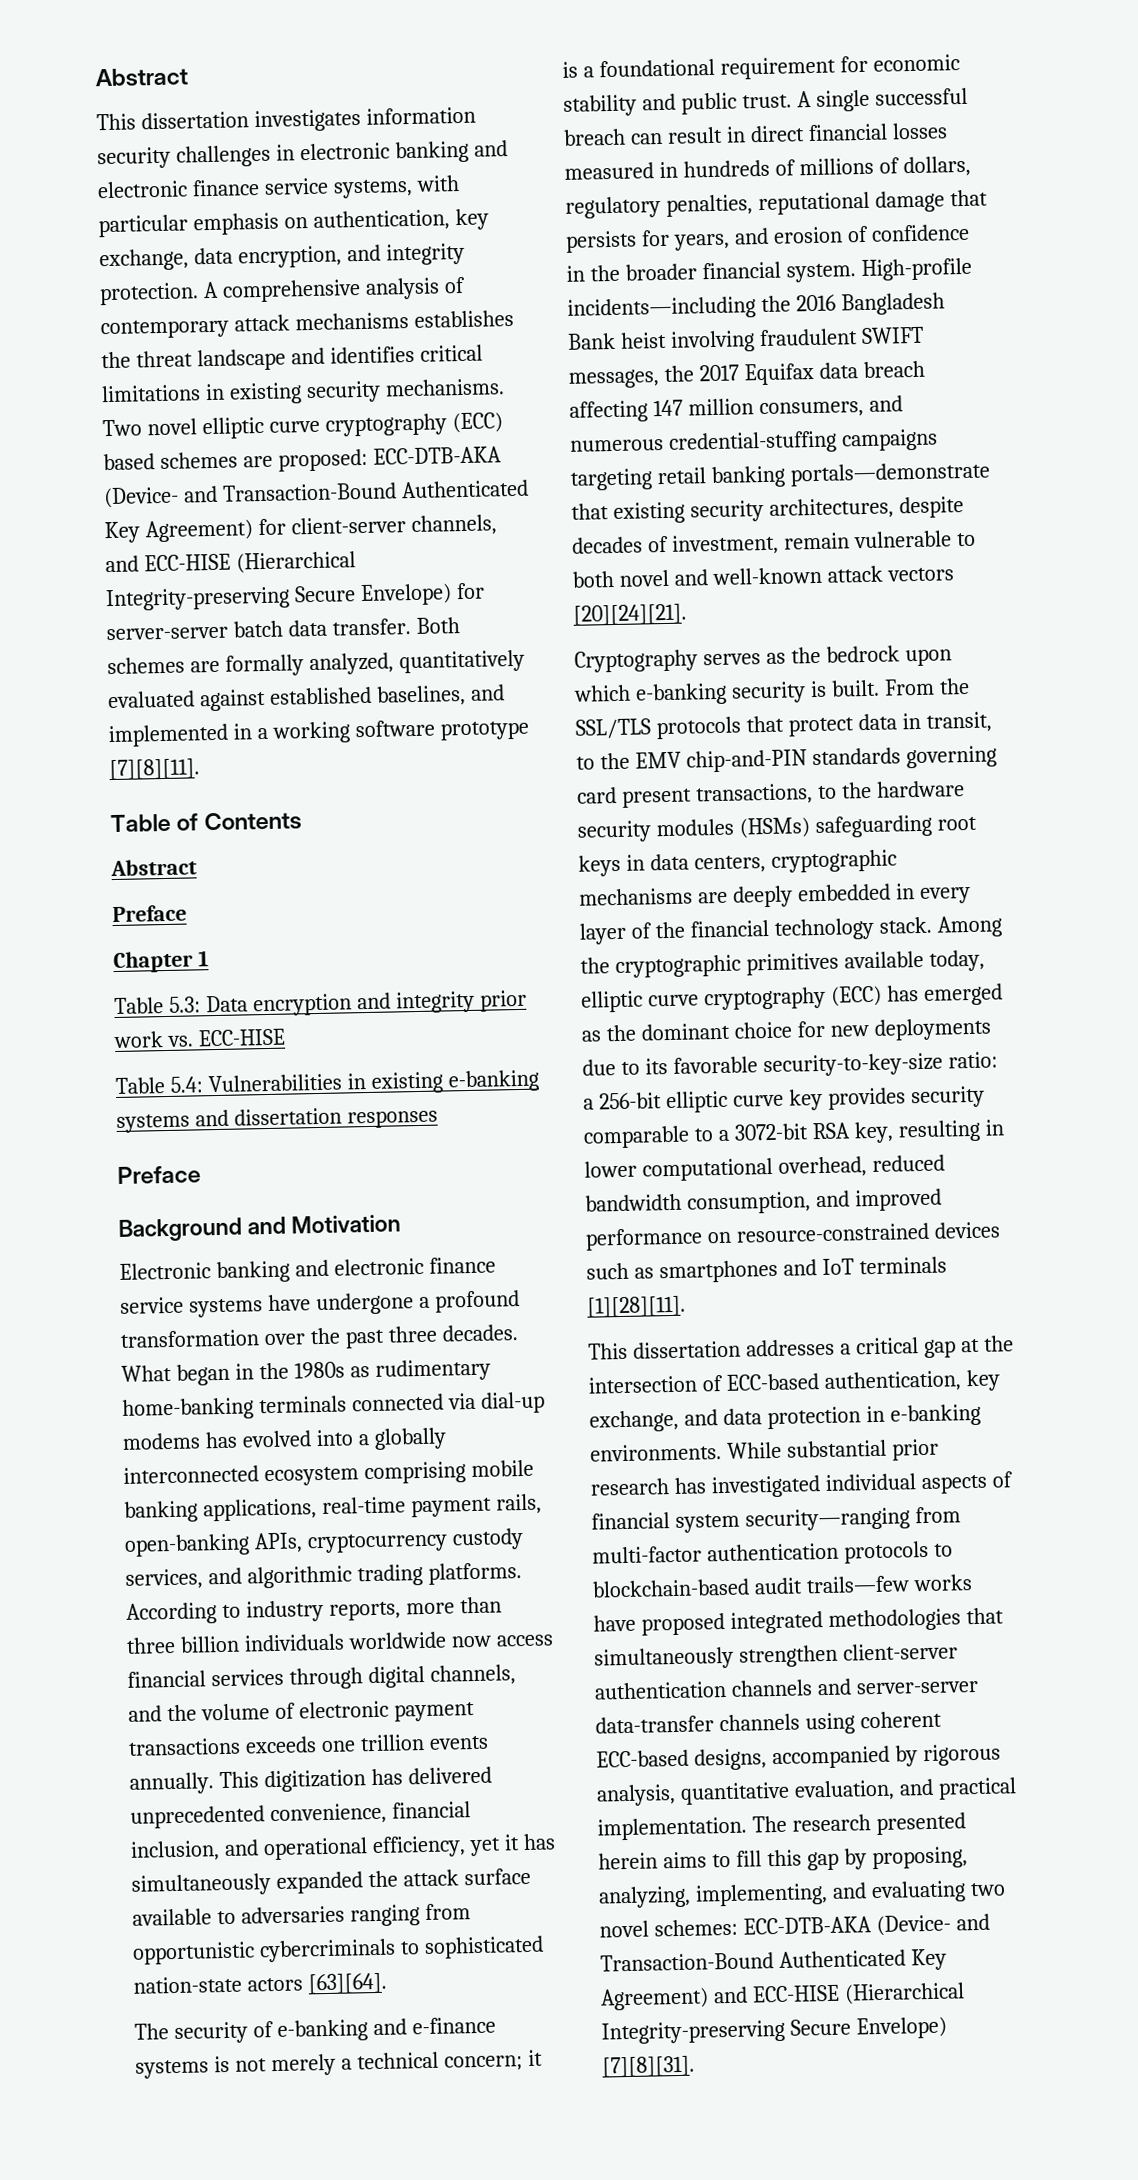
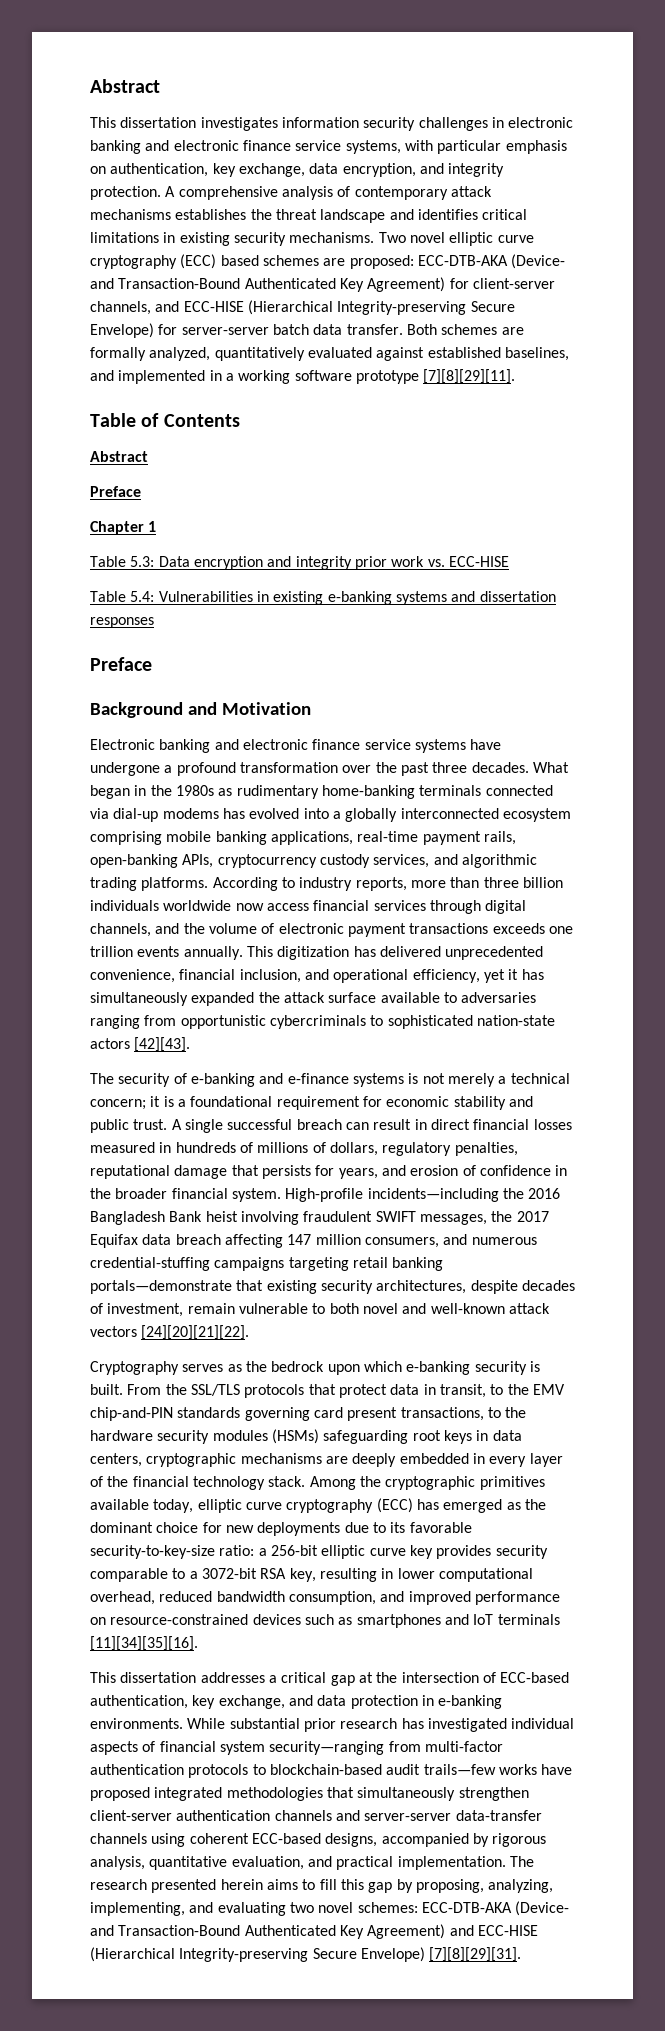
[109,758,200,781] [7][8][11]. -> [423,369,516,384] [7][8][29][11].
[307,1972,387,1995] [63][64]. -> [134,1037,191,1052] [42][43].
[573,603,687,626] [20][24][21]. -> [141,1325,250,1340] [24][20][21][22].
[587,1295,686,1318] [1][28][11]. -> [90,1636,198,1651] [11][34][35][16].
[602,2055,695,2078] [7][8][31]. -> [429,1947,522,1962] [7][8][29][31].

